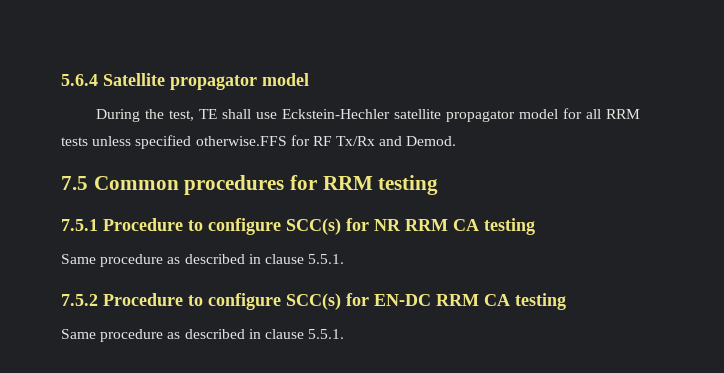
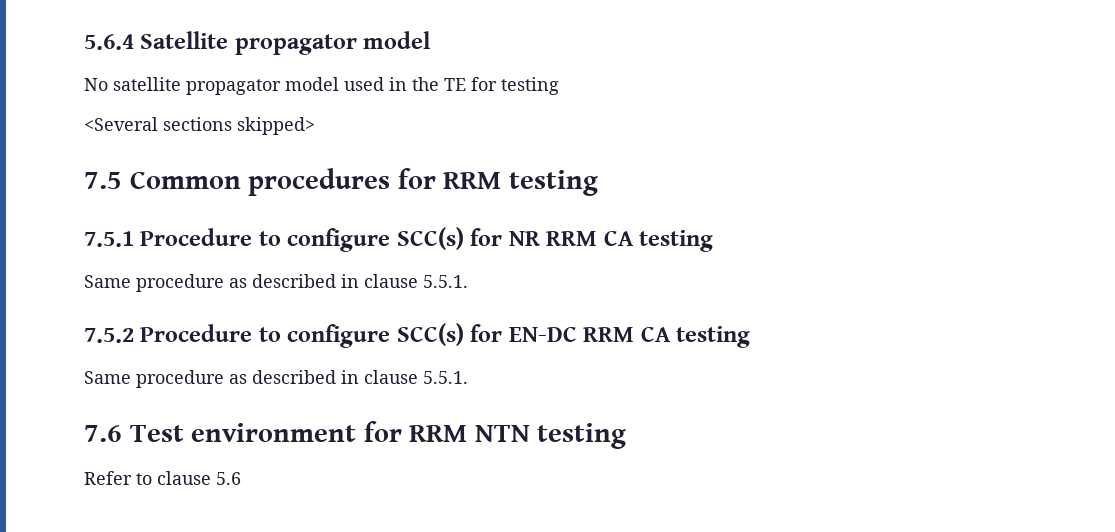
[95,108,640,122] [61,135,457,149] During the test, TE shall use Eckstein-Hechler satellite propagator model for all RRM tests unless specified otherwise.FFS for RF Tx/Rx and Demod. -> [84,77,559,95] [84,117,315,135] No satellite propagator model used in the TE for testing // <Several sections skipped>
(345, 334) none -> [84,421,627,449] [84,471,241,485] // 7.6 Test environment for RRM NTN testing // Refer to clause 5.6

